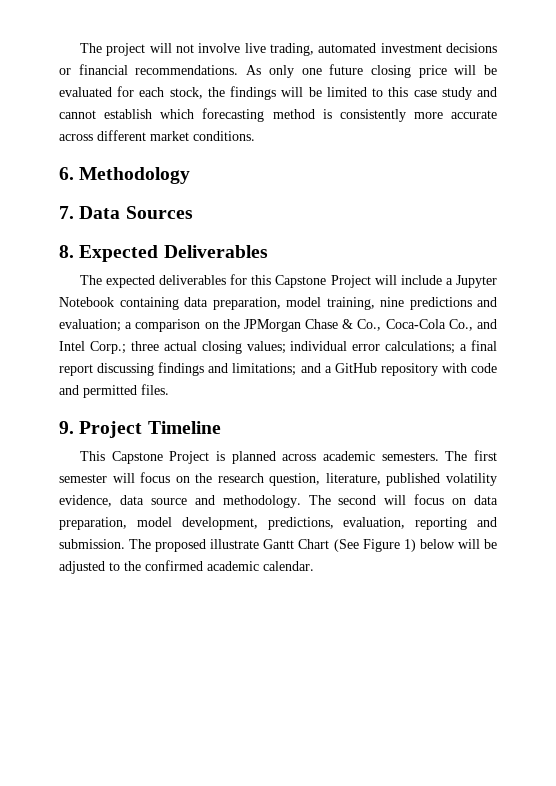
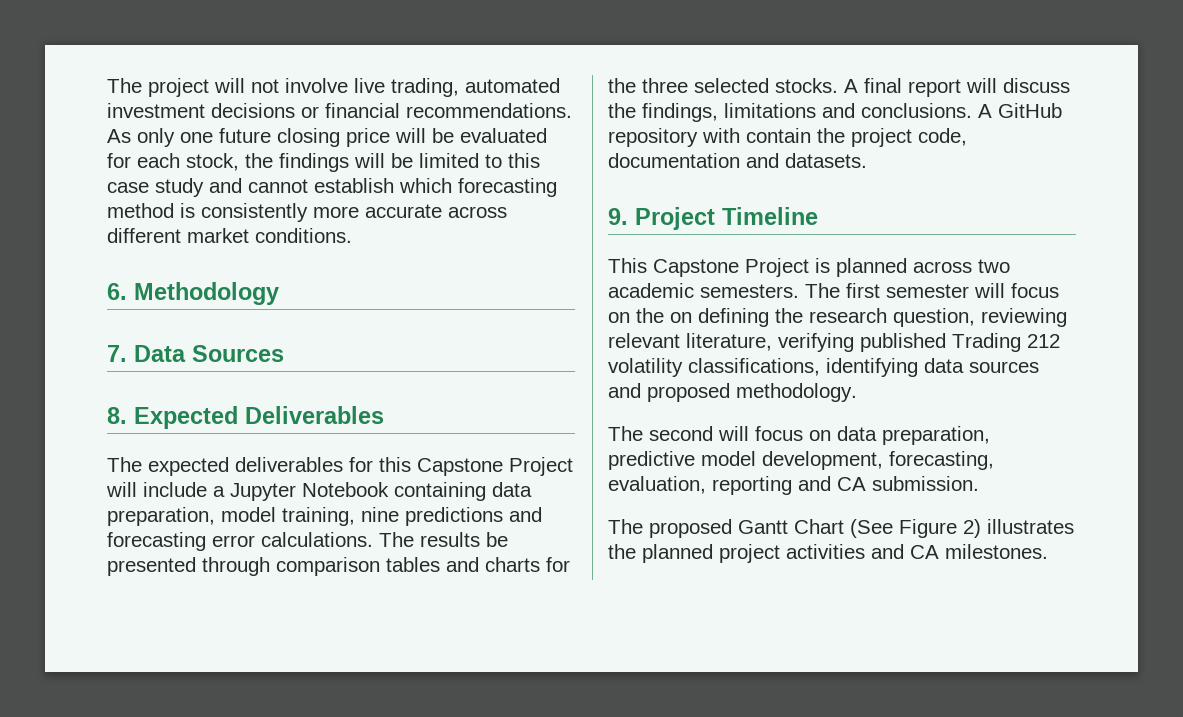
[59,319,498,332] [59,340,497,354] [59,362,498,376] [59,384,169,398] evaluation; a comparison on the JPMorgan Chase & Co., Coca-Cola Co., and Intel Corp.; three actual closing values; individual error calculations; a final report discussing findings and limitations; and a GitHub repository with code and permitted files. -> [107,532,508,551] [107,557,570,576] [608,78,1070,97] [608,103,1062,122] [608,128,967,147] [608,153,867,168] forecasting error calculations. The results be presented through comparison tables and charts for the three selected stocks. A final report will discuss the findings, limitations and conclusions. A GitHub repository with contain the project code, documentation and datasets.
(317, 457) none -> [978,259,1010,273] two
[217,473,497,486] [59,495,215,507] research question, literature, published volatility evidence, data source and -> [670,308,1067,327] [608,333,1060,352] [608,358,1039,377] [608,383,730,402] on defining the research question, reviewing relevant literature, verifying published Trading 212 volatility classifications, identifying data sources and proposed
(301, 501) none -> (857, 392) //
(127, 523) none -> [608,451,695,470] predictive
[267,517,334,530] predictions, -> [889,451,994,470] forecasting,
(497, 522) none -> [837,477,866,491] CA
(125, 544) none -> (979, 483) //
[210,539,260,549] illustrate -> (732, 528) none
[403,539,497,552] [59,560,314,574] 1) below will be adjusted to the confirmed academic calendar. -> [963,519,1074,538] [608,544,1048,563] 2) illustrates the planned project activities and CA milestones.

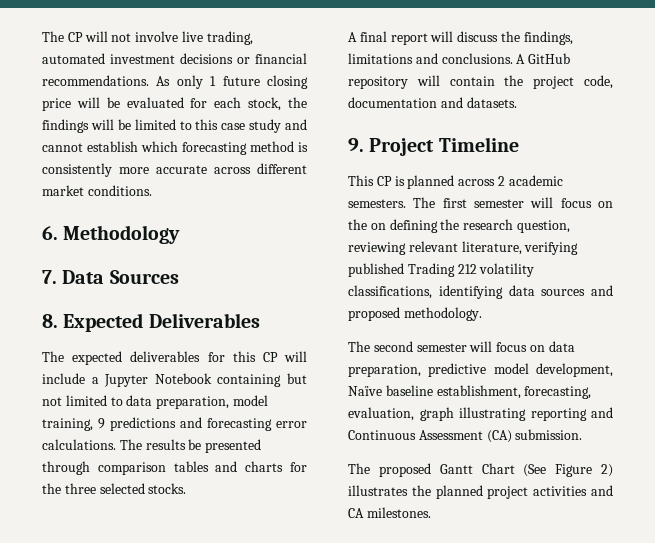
[107,78,209,97] The project -> [42,31,83,42] The CP
[180,132,213,143] one -> [210,76,217,86] 1
[417,457,573,476] Capstone Project -> [262,352,278,362] CP
(486, 491) none -> [287,373,307,384] [42,395,123,406] but not limited to
[361,507,399,522] nine -> [98,418,105,429] 9
(838, 85) none -> (187, 488) //
[702,128,740,143] with -> [416,75,440,86] will
[653,258,809,277] Capstone Project -> [376,176,392,186] CP
[978,259,1010,273] two -> [497,176,505,186] 2
(713, 433) none -> [416,343,467,352] semester
[889,451,994,470] [608,476,866,495] forecasting, evaluation, reporting and CA -> [348,385,592,399] [348,407,613,421] [348,430,512,443] Naïve baseline establishment, forecasting, evaluation, graph illustrating reporting and Continuous Assessment (CA)

